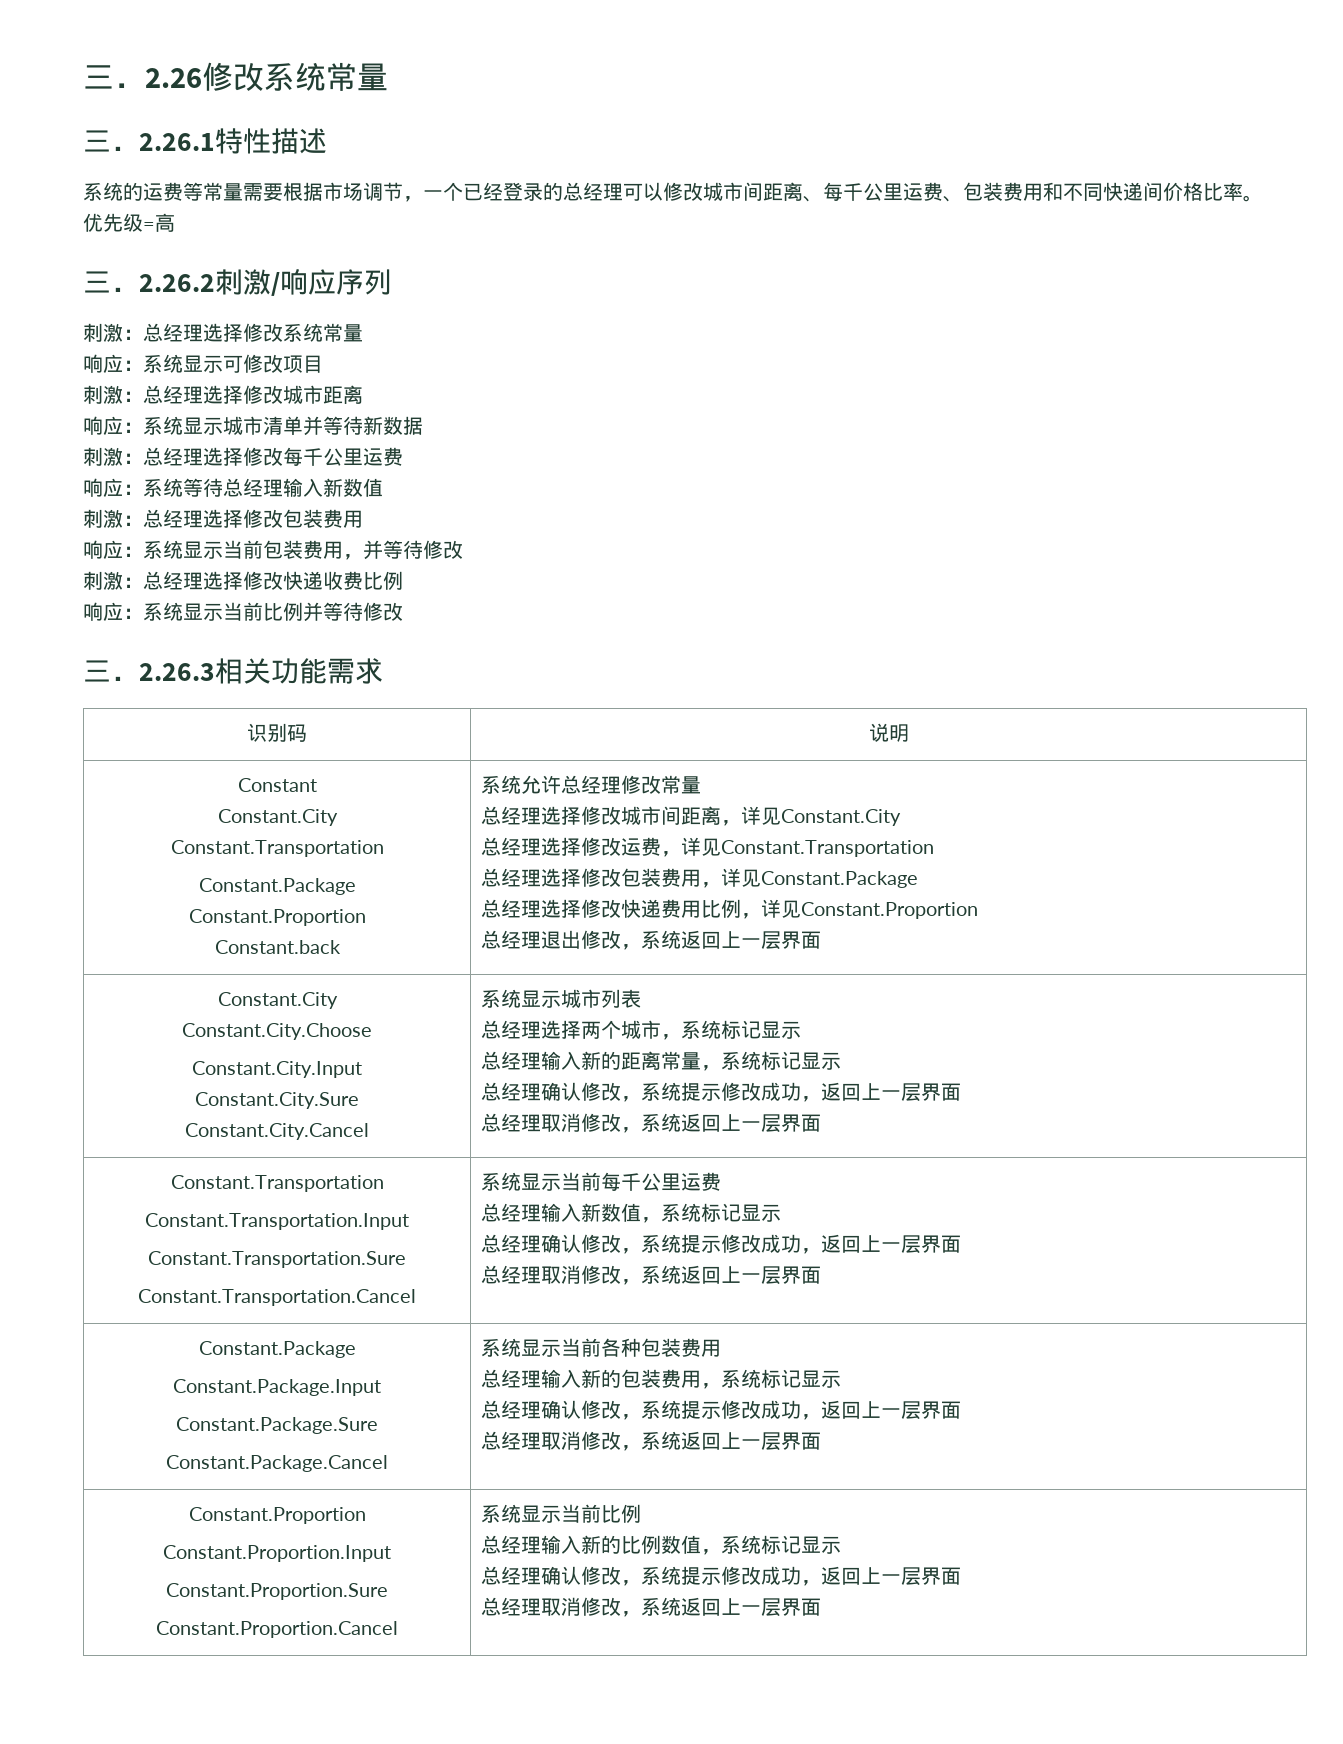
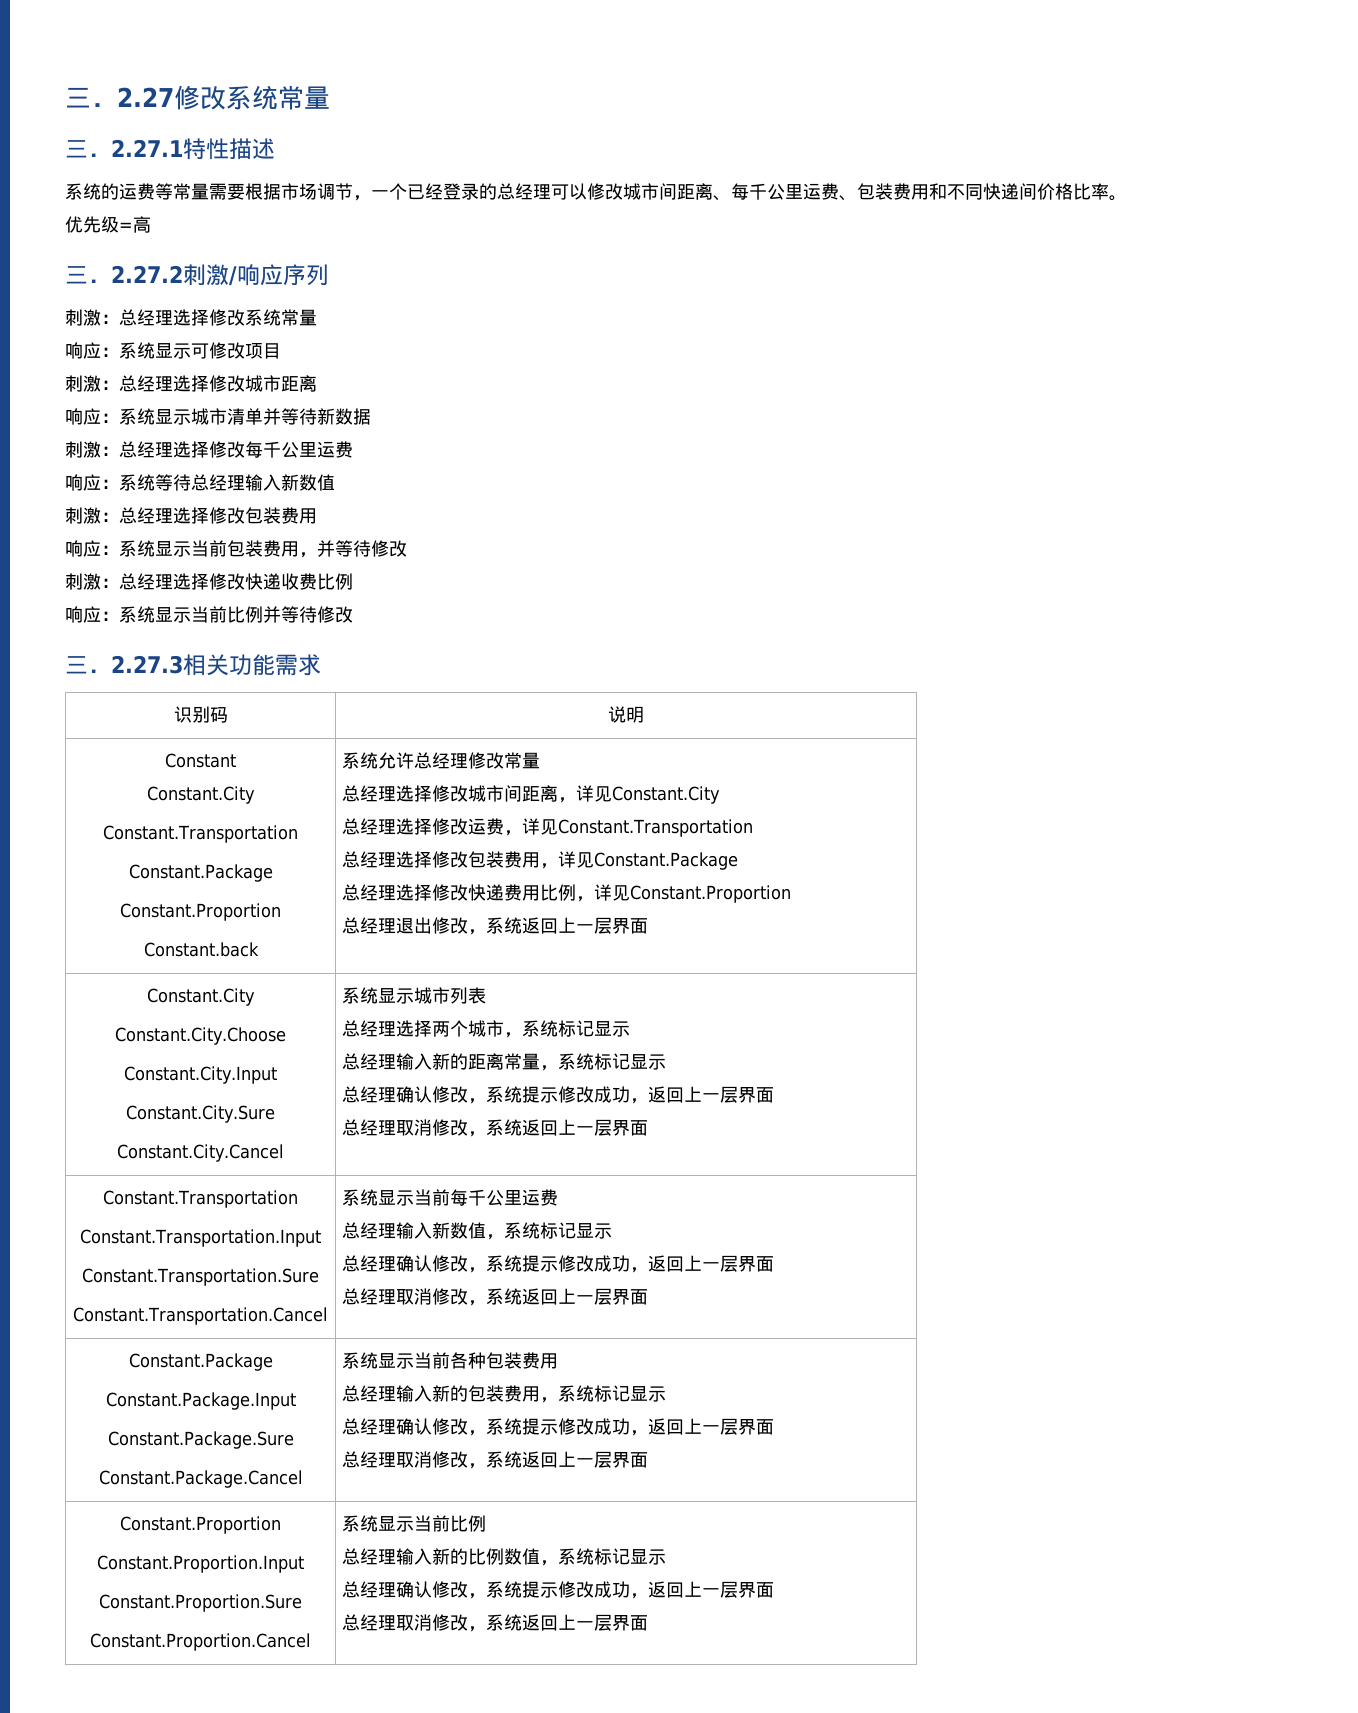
[83,65,202,89] 三．2.26 -> [65,87,174,108] 三．2.27
[139,133,215,151] 2.26.1 -> [111,139,183,157] 2.27.1
[139,274,215,292] 2.26.2 -> [111,265,183,283] 2.27.2
[139,663,215,681] 2.26.3 -> [111,655,183,674] 2.27.3

